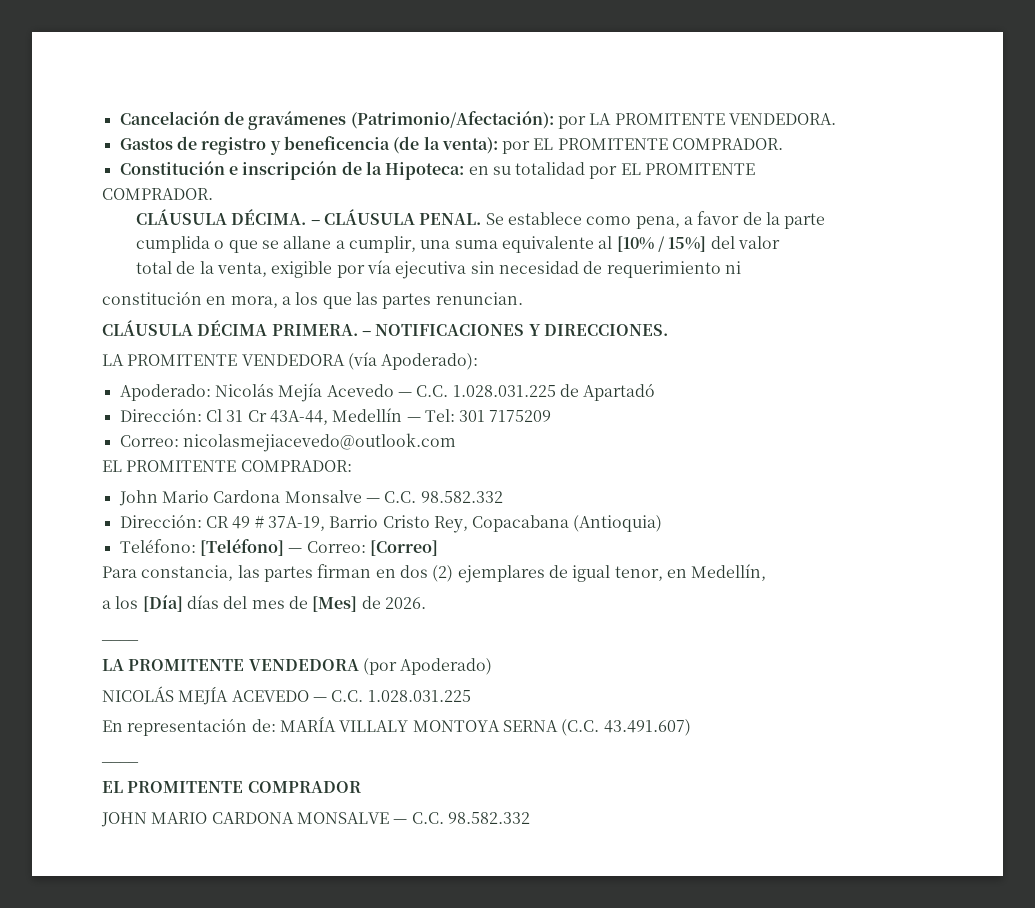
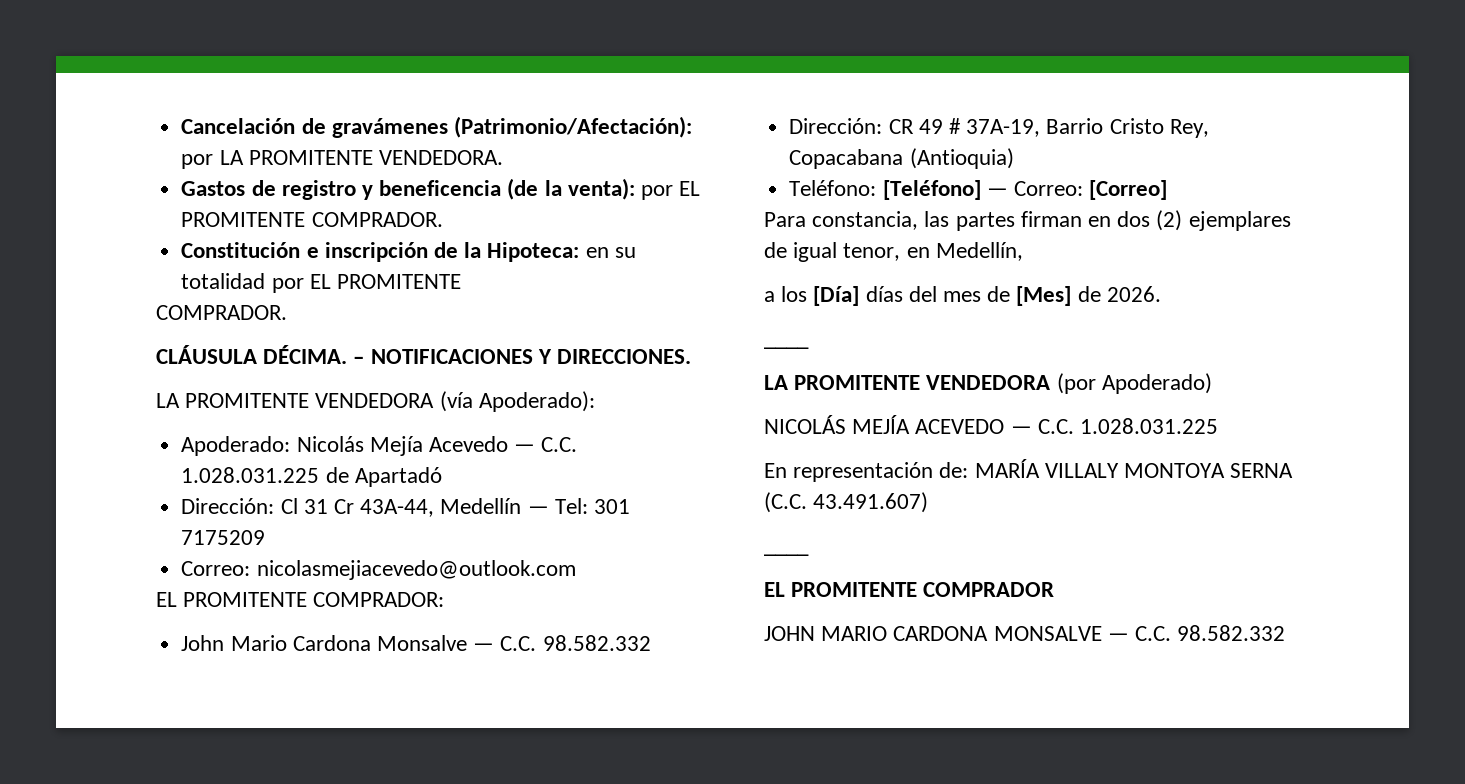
[324,209,826,229] [136,236,780,253] [136,260,741,279] [102,291,523,309] [102,320,371,336] CLÁUSULA PENAL. Se establece como pena, a favor de la parte // cumplida o que se allane a cumplir, una suma equivalente al [10% / 15%] del valor // total de la venta, exigible por vía ejecutiva sin necesidad de requerimiento ni // constitución en mora, a los que las partes renuncian. // CLÁUSULA DÉCIMA PRIMERA. – -> (365, 360) none

